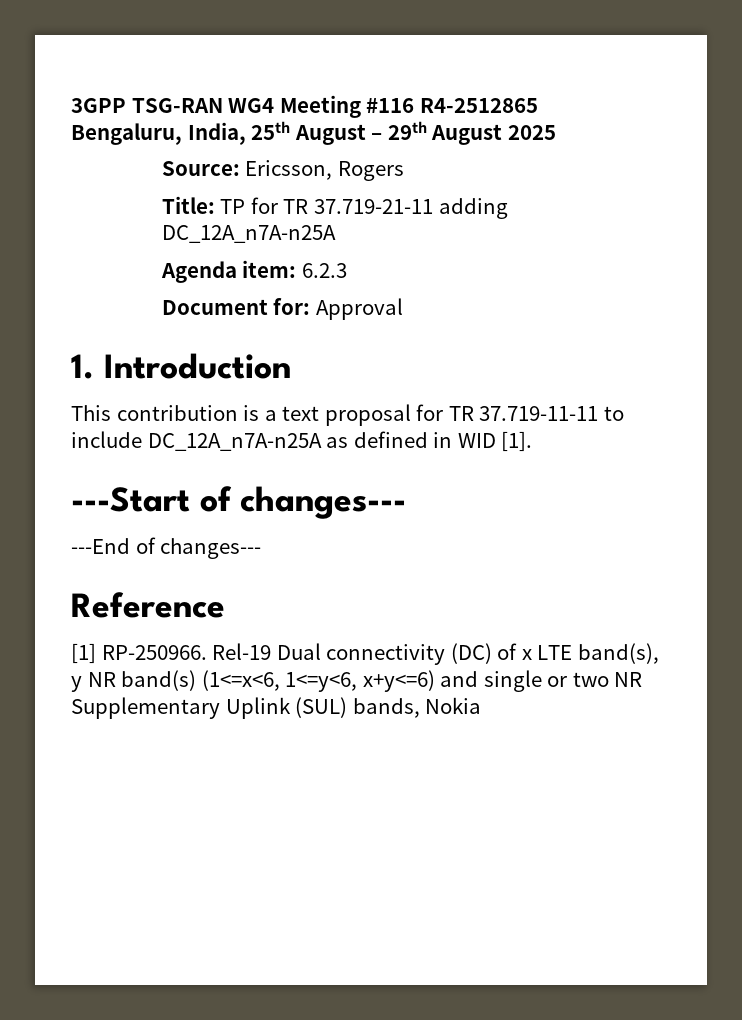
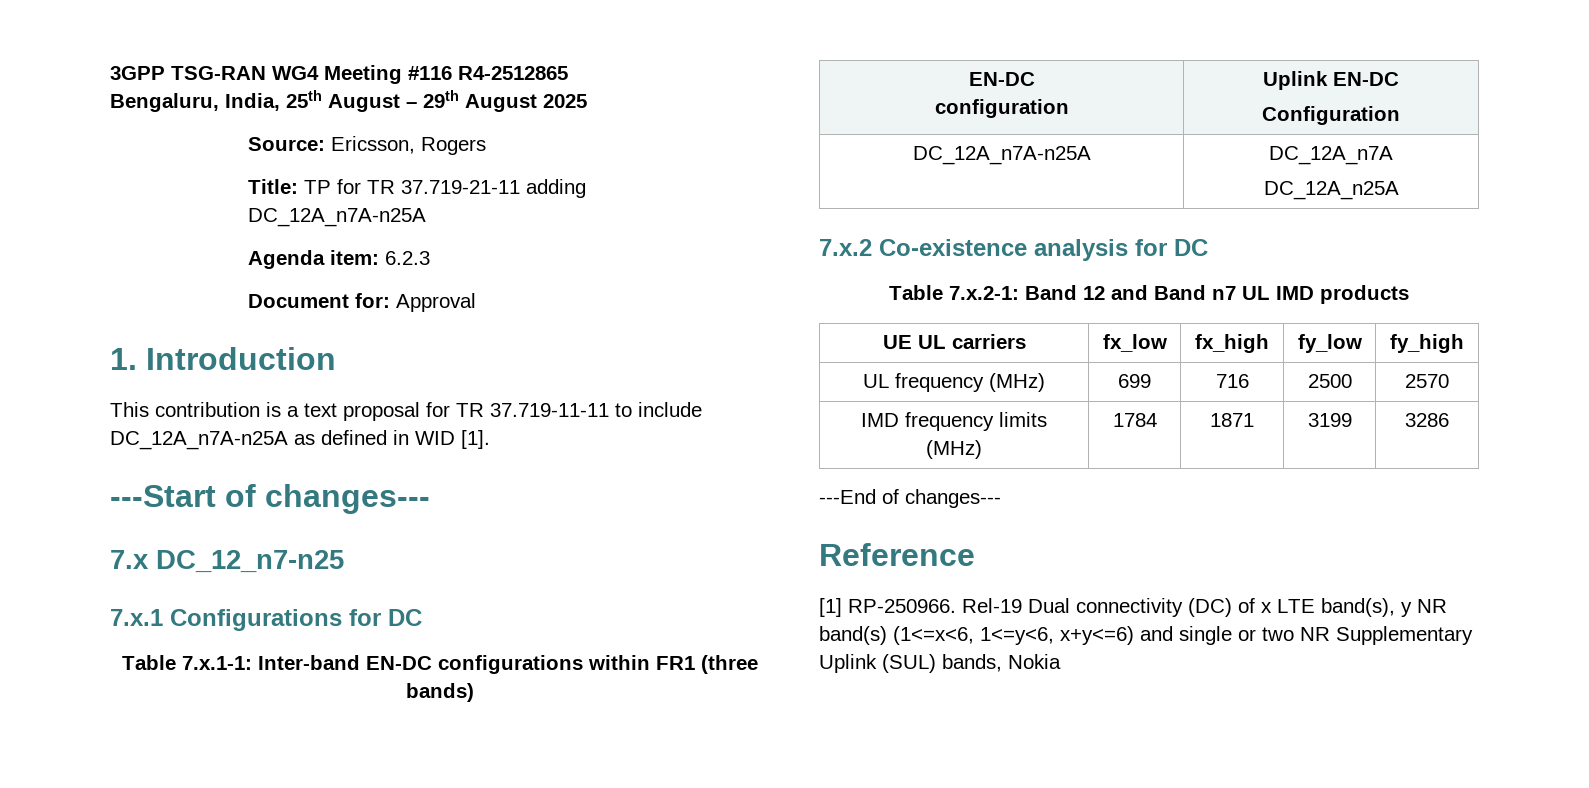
(407, 502) none -> [110,550,344,573] [110,609,422,631] [122,655,758,674] [406,683,474,702] [968,72,1035,86] [934,99,1069,118] [1263,71,1399,90] [1262,106,1400,125] [912,146,1091,165] [1269,146,1393,165] [1263,181,1399,200] [819,239,1208,261] [889,285,1409,304] [882,334,1026,349] [1102,334,1167,352] [1195,334,1269,353] [1297,334,1362,353] [1390,334,1464,353] [863,373,1045,392] [1118,374,1151,388] [1215,374,1249,388] [1307,374,1352,388] [1405,374,1449,388] [861,412,1047,431] [926,440,982,459] [1112,413,1157,427] [1210,413,1254,427] [1307,413,1352,427] [1405,413,1449,427] // 7.x DC_12_n7-n25 // 7.x.1 Configurations for DC // Table 7.x.1-1: Inter-band EN-DC configurations within FR1 (three bands) // EN-DC // configuration | Uplink EN-DC // Configuration // DC_12A_n7A-n25A | DC_12A_n7A // DC_12A_n25A // 7.x.2 Co-existence analysis for DC // Table 7.x.2-1: Band 12 and Band n7 UL IMD products // UE UL carriers | fx_low | fx_high | fy_low | fy_high // UL frequency (MHz) | 699 | 716 | 2500 | 2570 // IMD frequency limits (MHz) | 1784 | 1871 | 3199 | 3286

